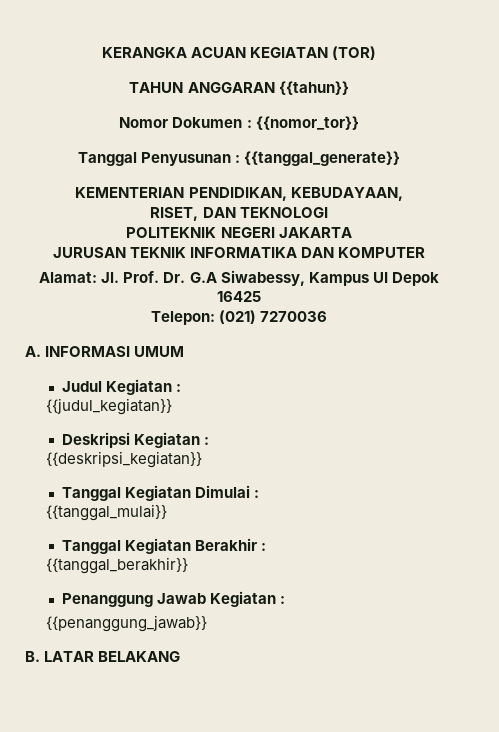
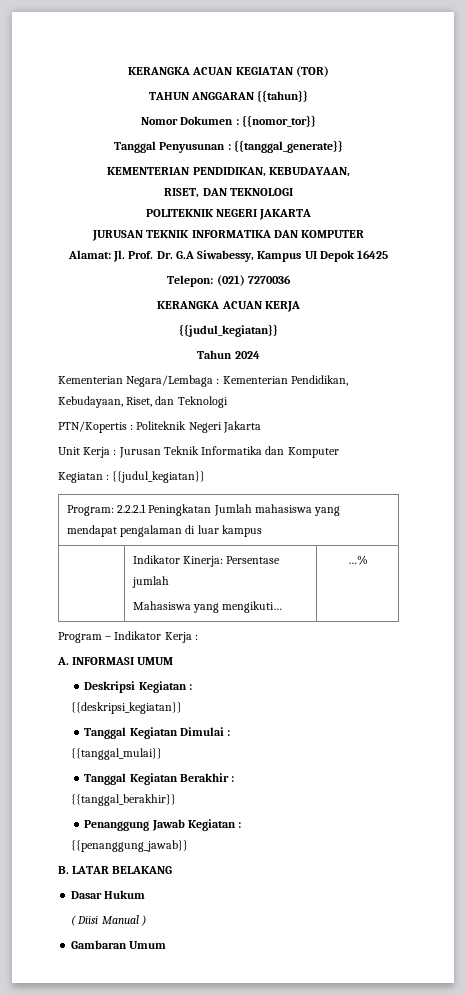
(328, 316) none -> [157,301,300,312] [179,324,278,337] [197,350,260,359] [58,375,348,387] [58,396,228,408] [58,421,261,433] [58,446,339,458] [58,471,206,483] [66,504,341,516] [66,525,262,537] [132,555,281,567] [131,576,169,588] [132,601,283,613] [347,555,368,565] [58,631,198,643] // KERANGKA ACUAN KERJA // {{judul_kegiatan}} // Tahun 2024 // Kementerian Negara/Lembaga : Kementerian Pendidikan, Kebudayaan, Riset, dan Teknologi // PTN/Kopertis : Politeknik Negeri Jakarta // Unit Kerja : Jurusan Teknik Informatika dan Komputer // Kegiatan : {{judul_kegiatan}} // Program: 2.2.2.1 Peningkatan Jumlah mahasiswa yang mendapat pengalaman di luar kampus // | Indikator Kinerja: Persentase jumlah // Mahasiswa yang mengikuti… | …% // Program – Indikator Kerja :
[62,379,182,395] [45,398,172,415] // Judul Kegiatan : // {{judul_kegiatan}} -> (174, 661) none
(181, 656) none -> [71,890,146,899] [71,915,146,926] [71,940,167,949] // Dasar Hukum // ( Diisi Manual ) // Gambaran Umum

